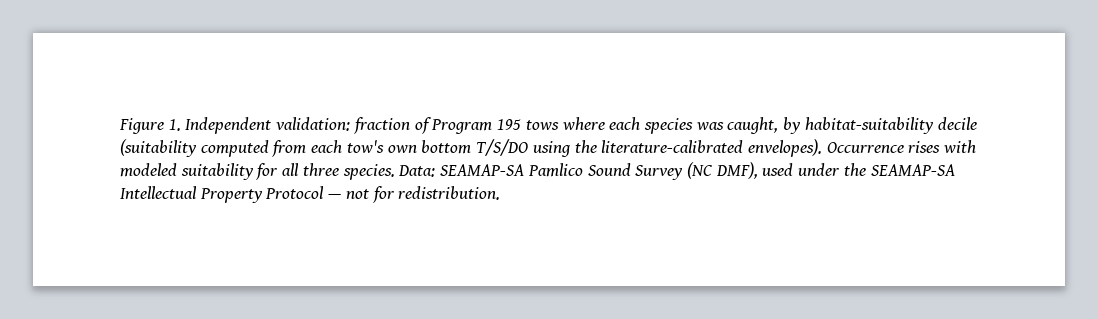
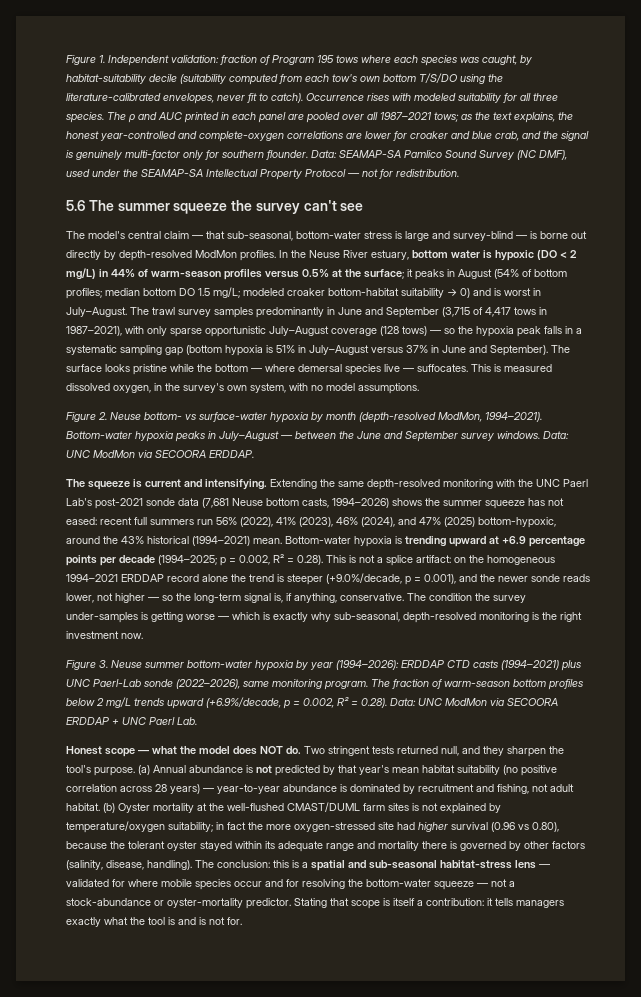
[747,139,822,157] envelopes). -> [163,93,303,104] envelopes, never fit to catch).
(395, 172) none -> [107,112,573,123] [66,131,589,142] [66,150,308,160] The ρ and AUC printed in each panel are pooled over all 1987–2021 tows; as the text explains, the honest year-controlled and complete-oxygen correlations are lower for croaker and blue crab, and the signal is genuinely multi-factor only for southern flounder.
(501, 193) none -> [66,200,364,214] [66,231,587,241] [66,250,577,261] [66,268,567,280] [66,287,541,299] [66,307,547,318] [66,326,582,337] [66,345,570,356] [66,364,552,375] [66,383,419,394] [66,412,542,423] [66,431,569,442] [66,450,254,458] [66,479,588,490] [66,498,564,509] [66,517,556,528] [66,536,585,547] [66,554,555,566] [66,573,590,585] [66,593,526,603] [66,612,582,623] [66,631,143,639] [66,660,581,671] [66,679,583,690] [66,697,558,709] [66,717,197,725] [66,746,564,757] [66,765,557,776] [66,784,574,794] [66,802,501,814] [66,821,559,833] [66,841,585,852] [66,860,550,871] [66,879,515,890] [66,898,564,909] [66,917,242,927] // 5.6 The summer squeeze the survey can't see // The model's central claim — that sub-seasonal, bottom-water stress is large and survey-blind — is borne out directly by depth-resolved ModMon profiles. In the Neuse River estuary, bottom water is hypoxic (DO < 2 mg/L) in 44% of warm-season profiles versus 0.5% at the surface; it peaks in August (54% of bottom profiles; median bottom DO 1.5 mg/L; modeled croaker bottom-habitat suitability → 0) and is worst in July–August. The trawl survey samples predominantly in June and September (3,715 of 4,417 tows in 1987–2021), with only sparse opportunistic July–August coverage (128 tows) — so the hypoxia peak falls in a systematic sampling gap (bottom hypoxia is 51% in July–August versus 37% in June and September). The surface looks pristine while the bottom — where demersal species live — suffocates. This is measured dissolved oxygen, in the survey's own system, with no model assumptions. // Figure 2. Neuse bottom- vs surface-water hypoxia by month (depth-resolved ModMon, 1994–2021). Bottom-water hypoxia peaks in July–August — between the June and September survey windows. Data: UNC ModMon via SECOORA ERDDAP. // The squeeze is current and intensifying. Extending the same depth-resolved monitoring with the UNC Paerl Lab's post-2021 sonde data (7,681 Neuse bottom casts, 1994–2026) shows the summer squeeze has not eased: recent full summers run 56% (2022), 41% (2023), 46% (2024), and 47% (2025) bottom-hypoxic, around the 43% historical (1994–2021) mean. Bottom-water hypoxia is trending upward at +6.9 percentage points per decade (1994–2025; p = 0.002, R² = 0.28). This is not a splice artifact: on the homogeneous 1994–2021 ERDDAP record alone the trend is steeper (+9.0%/decade, p = 0.001), and the newer sonde reads lower, not higher — so the long-term signal is, if anything, conservative. The condition the survey under-samples is getting worse — which is exactly why sub-seasonal, depth-resolved monitoring is the right investment now. // Figure 3. Neuse summer bottom-water hypoxia by year (1994–2026): ERDDAP CTD casts (1994–2021) plus UNC Paerl-Lab sonde (2022–2026), same monitoring program. The fraction of warm-season bottom profiles below 2 mg/L trends upward (+6.9%/decade, p = 0.002, R² = 0.28). Data: UNC ModMon via SECOORA ERDDAP + UNC Paerl Lab. // Honest scope — what the model does NOT do. Two stringent tests returned null, and they sharpen the tool's purpose. (a) Annual abundance is not predicted by that year's mean habitat suitability (no positive correlation across 28 years) — year-to-year abundance is dominated by recruitment and fishing, not adult habitat. (b) Oyster mortality at the well-flushed CMAST/DUML farm sites is not explained by temperature/oxygen suitability; in fact the more oxygen-stressed site had higher survival (0.96 vs 0.80), because the tolerant oyster stayed within its adequate range and mortality there is governed by other factors (salinity, disease, handling). The conclusion: this is a spatial and sub-seasonal habitat-stress lens — validated for where mobile species occur and for resolving the bottom-water squeeze — not a stock-abundance or oyster-mortality predictor. Stating that scope is itself a contribution: it tells managers exactly what the tool is and is not for.

